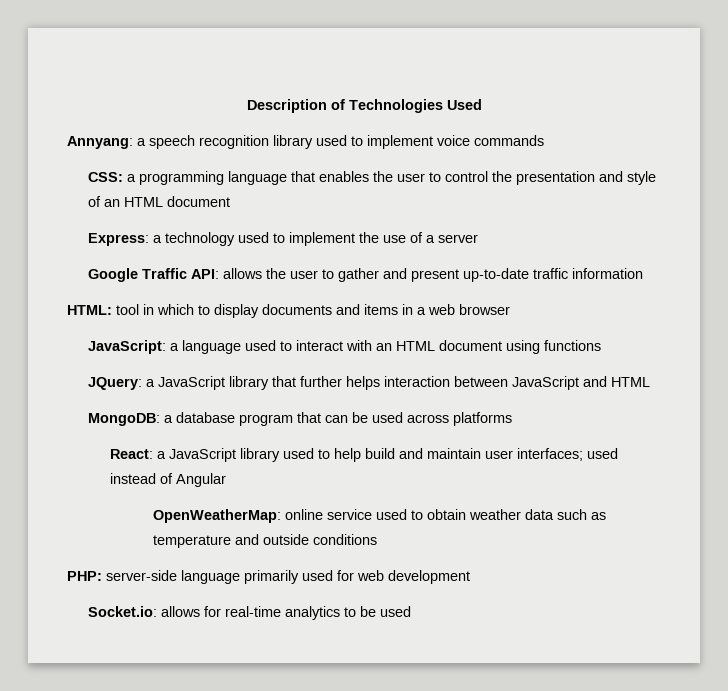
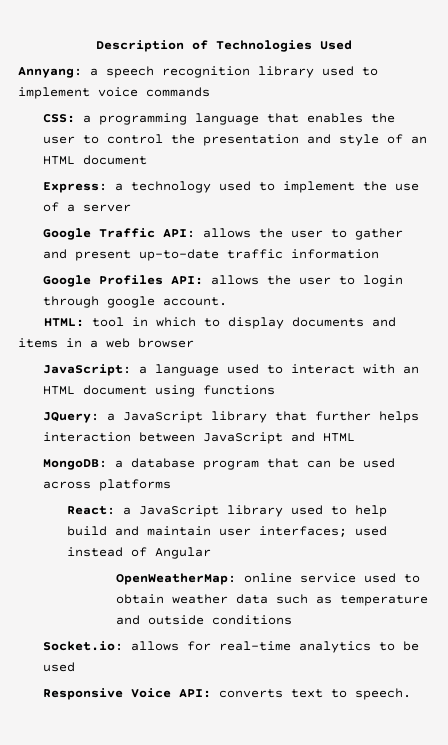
(644, 273) none -> [42,275,403,287] [42,296,227,308] // Google Profiles API: allows the user to login through google account.
[67,570,470,584] // PHP: server-side language primarily used for web development -> (293, 620) none
(412, 611) none -> [42,688,411,700] // Responsive Voice API: converts text to speech.

